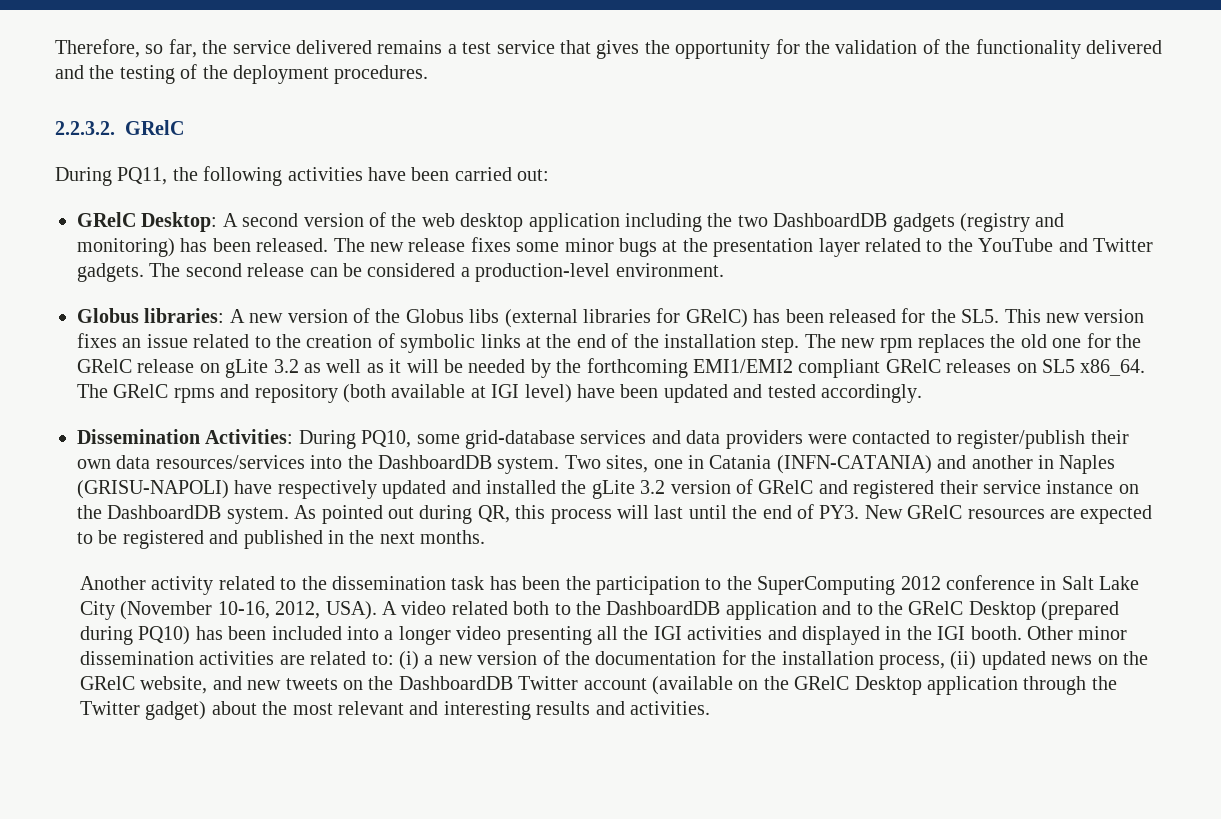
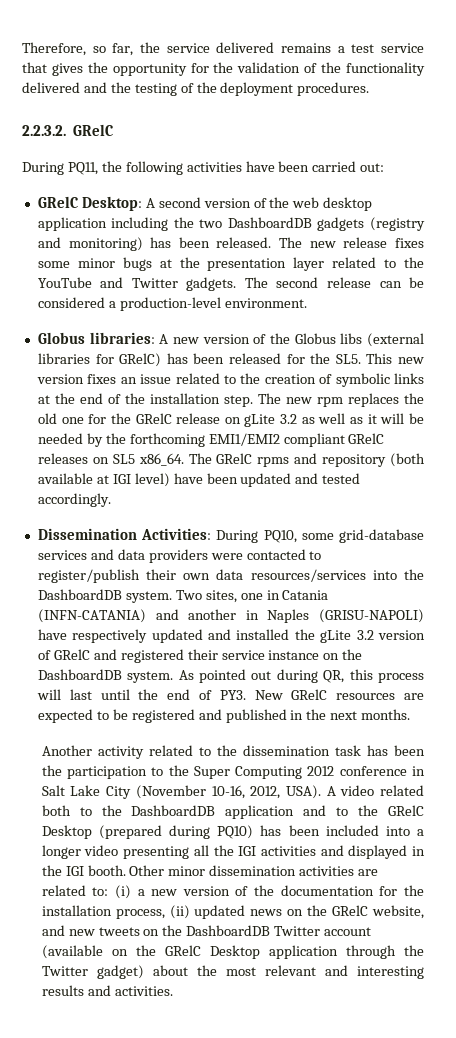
[757,576,896,595] SuperComputing -> [193,766,303,779] Super Computing

